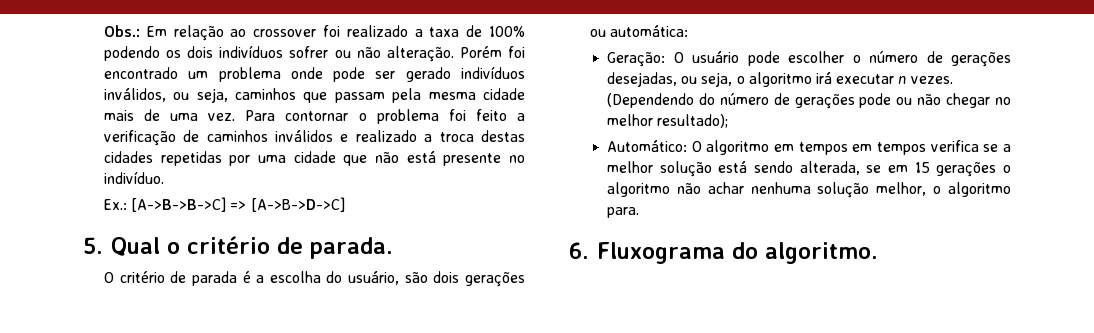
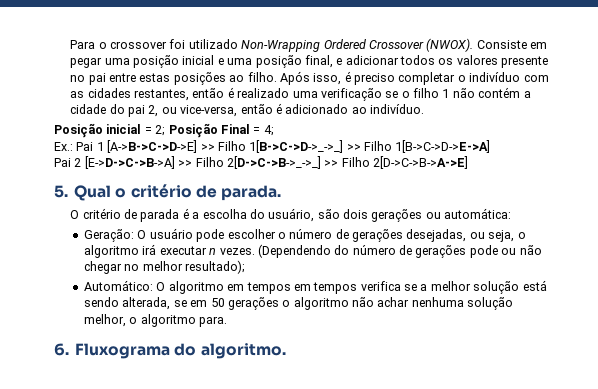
[103,25,525,41] [103,45,525,62] [103,66,525,82] [103,88,525,103] [103,109,525,124] [103,130,525,146] [103,151,525,166] [103,171,164,184] [103,197,345,212] Obs.: Em relação ao crossover foi realizado a taxa de 100% podendo os dois indivíduos sofrer ou não alteração. Porém foi encontrado um problema onde pode ser gerado indivíduos inválidos, ou seja, caminhos que passam pela mesma cidade mais de uma vez. Para contornar o problema foi feito a verificação de caminhos inválidos e realizado a troca destas cidades repetidas por uma cidade que não está presente no indivíduo. // Ex.: [A->B->B->C] => [A->B->D->C] -> [70,38,548,52] [70,55,549,68] [70,71,549,85] [70,87,531,101] [70,103,425,117] [54,123,274,138] [54,140,491,153] [54,156,468,169] Para o crossover foi utilizado Non-Wrapping Ordered Crossover (NWOX). Consiste em pegar uma posição inicial e uma posição final, e adicionar todos os valores presente no pai entre estas posições ao filho. Após isso, é preciso completar o indivíduo com as cidades restantes, então é realizado uma verificação se o filho 1 não contém a cidade do pai 2, ou vice-versa, então é adicionado ao indivíduo. // Posição inicial = 2; Posição Final = 4; // Ex.: Pai 1 [A->B->C->D->E] >> Filho 1[B->C->D->_->_] >> Filho 1[B->C->D->E->A] // Pai 2 [E->D->C->B->A] >> Filho 2[D->C->B->_->_] >> Filho 2[D->C->B->A->E]
[914,162,930,173] 15 -> [210,298,225,307] 50

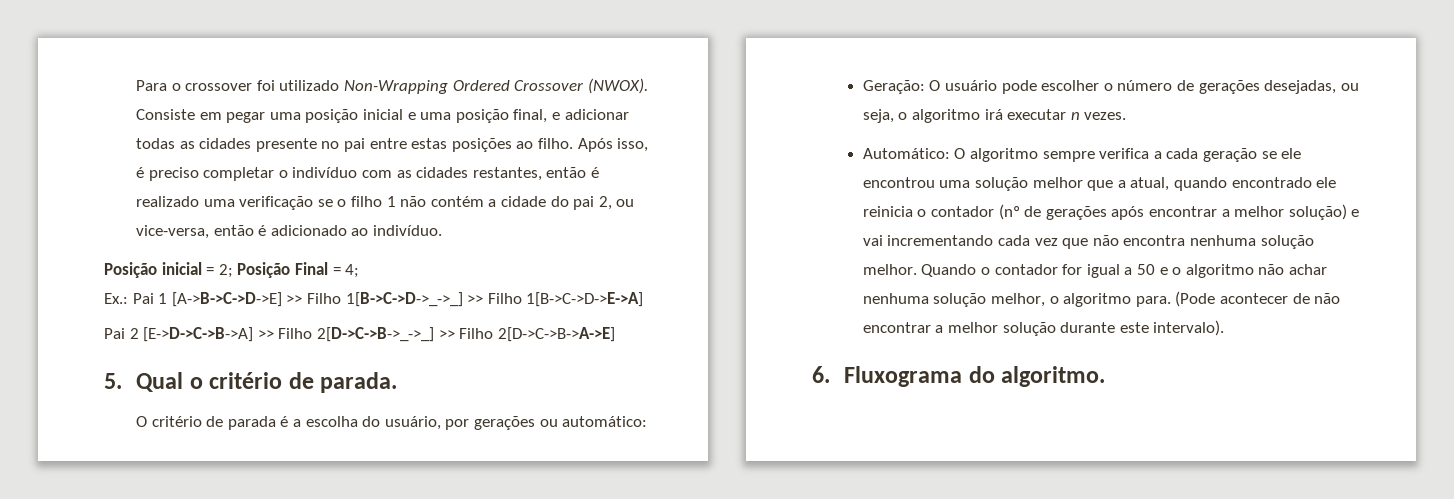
[400,55,498,65] todos os valores -> [136,138,252,149] todas as cidades
[317,209,369,219] são dois -> [445,419,470,430] por
[444,208,512,219] automática: -> [562,416,648,427] automático:
[257,244,542,258] [84,260,246,274] [84,280,547,294] [84,297,279,310] (Dependendo do número de gerações pode ou não chegar no melhor resultado); // Automático: O algoritmo em tempos em tempos verifica se a melhor solução está sendo alterada, se em 50 gerações -> [862,148,1302,162] [862,177,1337,191] [862,204,1360,220] [862,235,1314,249] [862,264,1168,278] // Automático: O algoritmo sempre verifica a cada geração se ele encontrou uma solução melhor que a atual, quando encontrado ele reinicia o contador (nº de gerações após encontrar a melhor solução) e vai incrementando cada vez que não encontra nenhuma solução melhor. Quando o contador for igual a 50 e
(228, 321) none -> [1175,291,1341,307] [862,320,1225,336] (Pode acontecer de não encontrar a melhor solução durante este intervalo).

